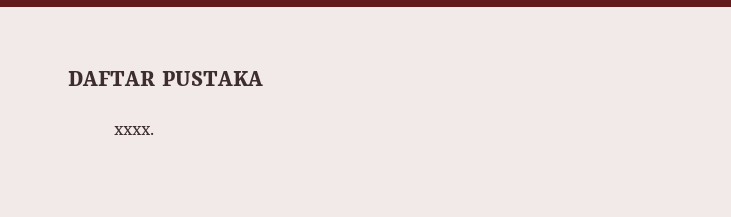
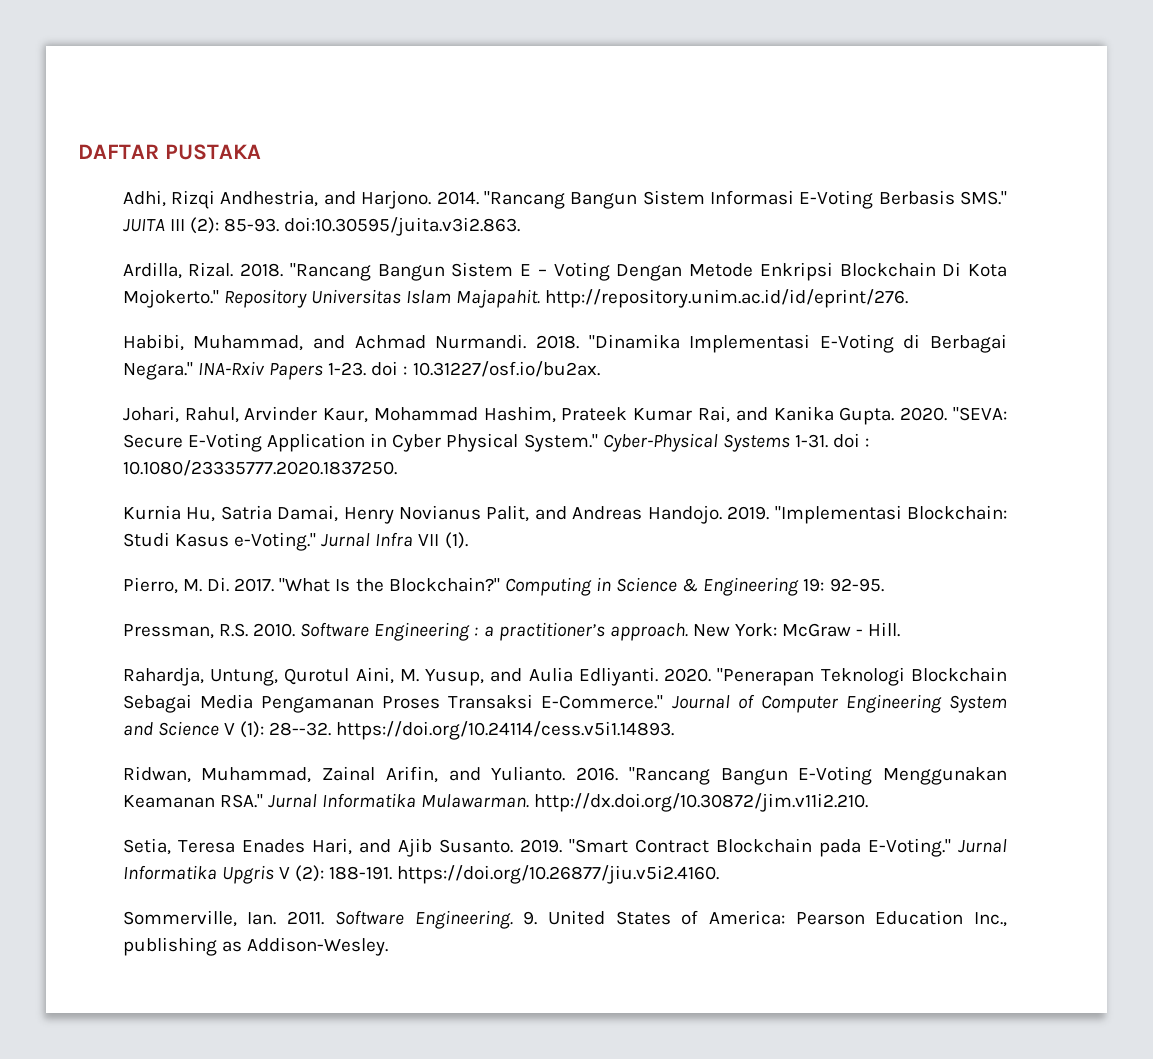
[113,126,154,135] xxxx. -> [122,190,1007,209] [122,217,521,236] [122,262,1007,281] [122,289,909,308] [122,334,1008,353] [122,361,600,380] [122,406,1008,425] [122,433,870,452] [122,460,397,476] [122,505,1008,524] [122,532,468,551] [122,577,884,596] [122,622,901,641] [122,667,1008,686] [122,694,1008,713] [122,721,675,740] [122,766,1007,785] [122,793,869,812] [122,838,1007,857] [122,865,720,884] [122,910,1008,929] [122,937,388,956] Adhi, Rizqi Andhestria, and Harjono. 2014. "Rancang Bangun Sistem Informasi E-Voting Berbasis SMS." JUITA III (2): 85-93. doi:10.30595/juita.v3i2.863. // Ardilla, Rizal. 2018. "Rancang Bangun Sistem E – Voting Dengan Metode Enkripsi Blockchain Di Kota Mojokerto." Repository Universitas Islam Majapahit. http://repository.unim.ac.id/id/eprint/276. // Habibi, Muhammad, and Achmad Nurmandi. 2018. "Dinamika Implementasi E-Voting di Berbagai Negara." INA-Rxiv Papers 1-23. doi : 10.31227/osf.io/bu2ax. // Johari, Rahul, Arvinder Kaur, Mohammad Hashim, Prateek Kumar Rai, and Kanika Gupta. 2020. "SEVA: Secure E-Voting Application in Cyber Physical System." Cyber-Physical Systems 1-31. doi : 10.1080/23335777.2020.1837250. // Kurnia Hu, Satria Damai, Henry Novianus Palit, and Andreas Handojo. 2019. "Implementasi Blockchain: Studi Kasus e-Voting." Jurnal Infra VII (1). // Pierro, M. Di. 2017. "What Is the Blockchain?" Computing in Science & Engineering 19: 92-95. // Pressman, R.S. 2010. Software Engineering : a practitioner’s approach. New York: McGraw - Hill. // Rahardja, Untung, Qurotul Aini, M. Yusup, and Aulia Edliyanti. 2020. "Penerapan Teknologi Blockchain Sebagai Media Pengamanan Proses Transaksi E-Commerce." Journal of Computer Engineering System and Science V (1): 28--32. https://doi.org/10.24114/cess.v5i1.14893. // Ridwan, Muhammad, Zainal Arifin, and Yulianto. 2016. "Rancang Bangun E-Voting Menggunakan Keamanan RSA." Jurnal Informatika Mulawarman. http://dx.doi.org/10.30872/jim.v11i2.210. // Setia, Teresa Enades Hari, and Ajib Susanto. 2019. "Smart Contract Blockchain pada E-Voting." Jurnal Informatika Upgris V (2): 188-191. https://doi.org/10.26877/jiu.v5i2.4160. // Sommerville, Ian. 2011. Software Engineering. 9. United States of America: Pearson Education Inc., publishing as Addison-Wesley.

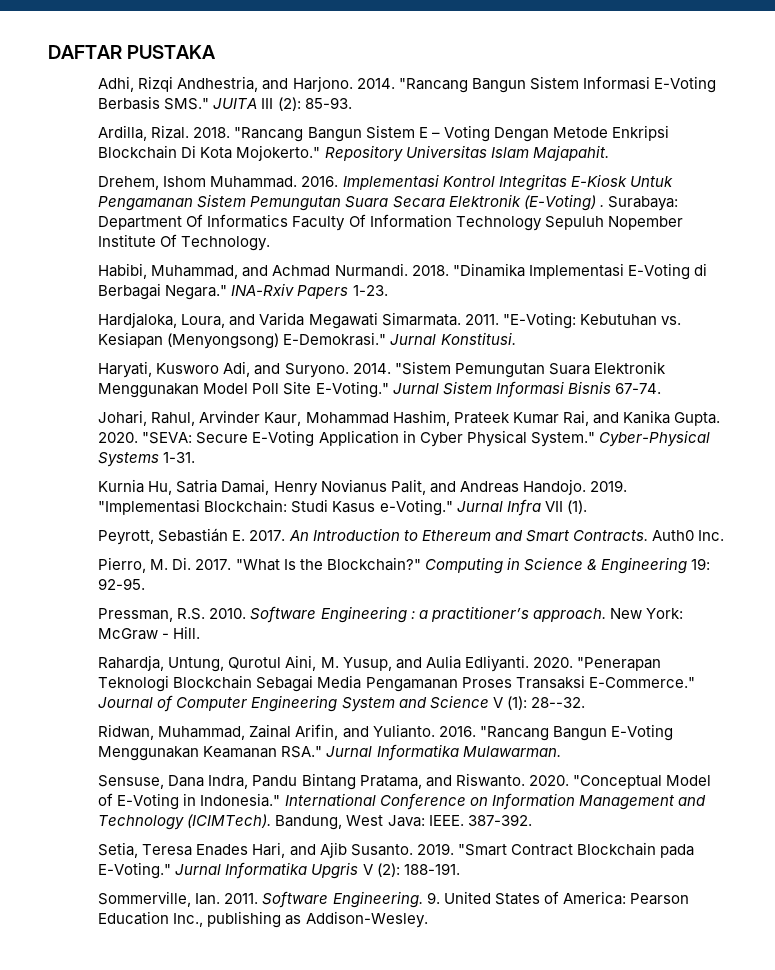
[284,217,521,236] doi:10.30595/juita.v3i2.863. -> (352, 103) none
[545,289,909,308] http://repository.unim.ac.id/id/eprint/276. -> [98,174,673,191] [98,194,678,211] [98,214,683,231] [98,234,271,251] // Drehem, Ishom Muhammad. 2016. Implementasi Kontrol Integritas E-Kiosk Untuk Pengamanan Sistem Pemungutan Suara Secara Elektronik (E-Voting) . Surabaya: Department Of Informatics Faculty Of Information Technology Sepuluh Nopember Institute Of Technology.
[371,361,600,377] doi : 10.31227/osf.io/bu2ax. -> [98,312,681,329] [98,332,516,349] [98,361,666,378] [98,381,661,398] // Hardjaloka, Loura, and Varida Megawati Simarmata. 2011. "E-Voting: Kebutuhan vs. Kesiapan (Menyongsong) E-Demokrasi." Jurnal Konstitusi. // Haryati, Kusworo Adi, and Suryono. 2014. "Sistem Pemungutan Suara Elektronik Menggunakan Model Poll Site E-Voting." Jurnal Sistem Informasi Bisnis 67-74.
[833,433,870,448] [122,460,397,476] doi : 10.1080/23335777.2020.1837250. -> (196, 457) none
(468, 540) none -> [98,528,724,545] // Peyrott, Sebastián E. 2017. An Introduction to Ethereum and Smart Contracts. Auth0 Inc.
[336,721,675,740] https://doi.org/10.24114/cess.v5i1.14893. -> (585, 702) none
[534,793,869,812] http://dx.doi.org/10.30872/jim.v11i2.210. -> [98,773,711,790] [98,793,706,810] [98,814,532,830] // Sensuse, Dana Indra, Pandu Bintang Pratama, and Riswanto. 2020. "Conceptual Model of E-Voting in Indonesia." International Conference on Information Management and Technology (ICIMTech). Bandung, West Java: IEEE. 387-392.
[397,865,720,884] https://doi.org/10.26877/jiu.v5i2.4160. -> (460, 869) none

